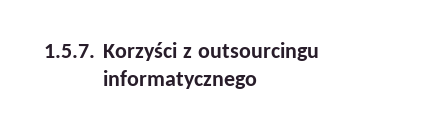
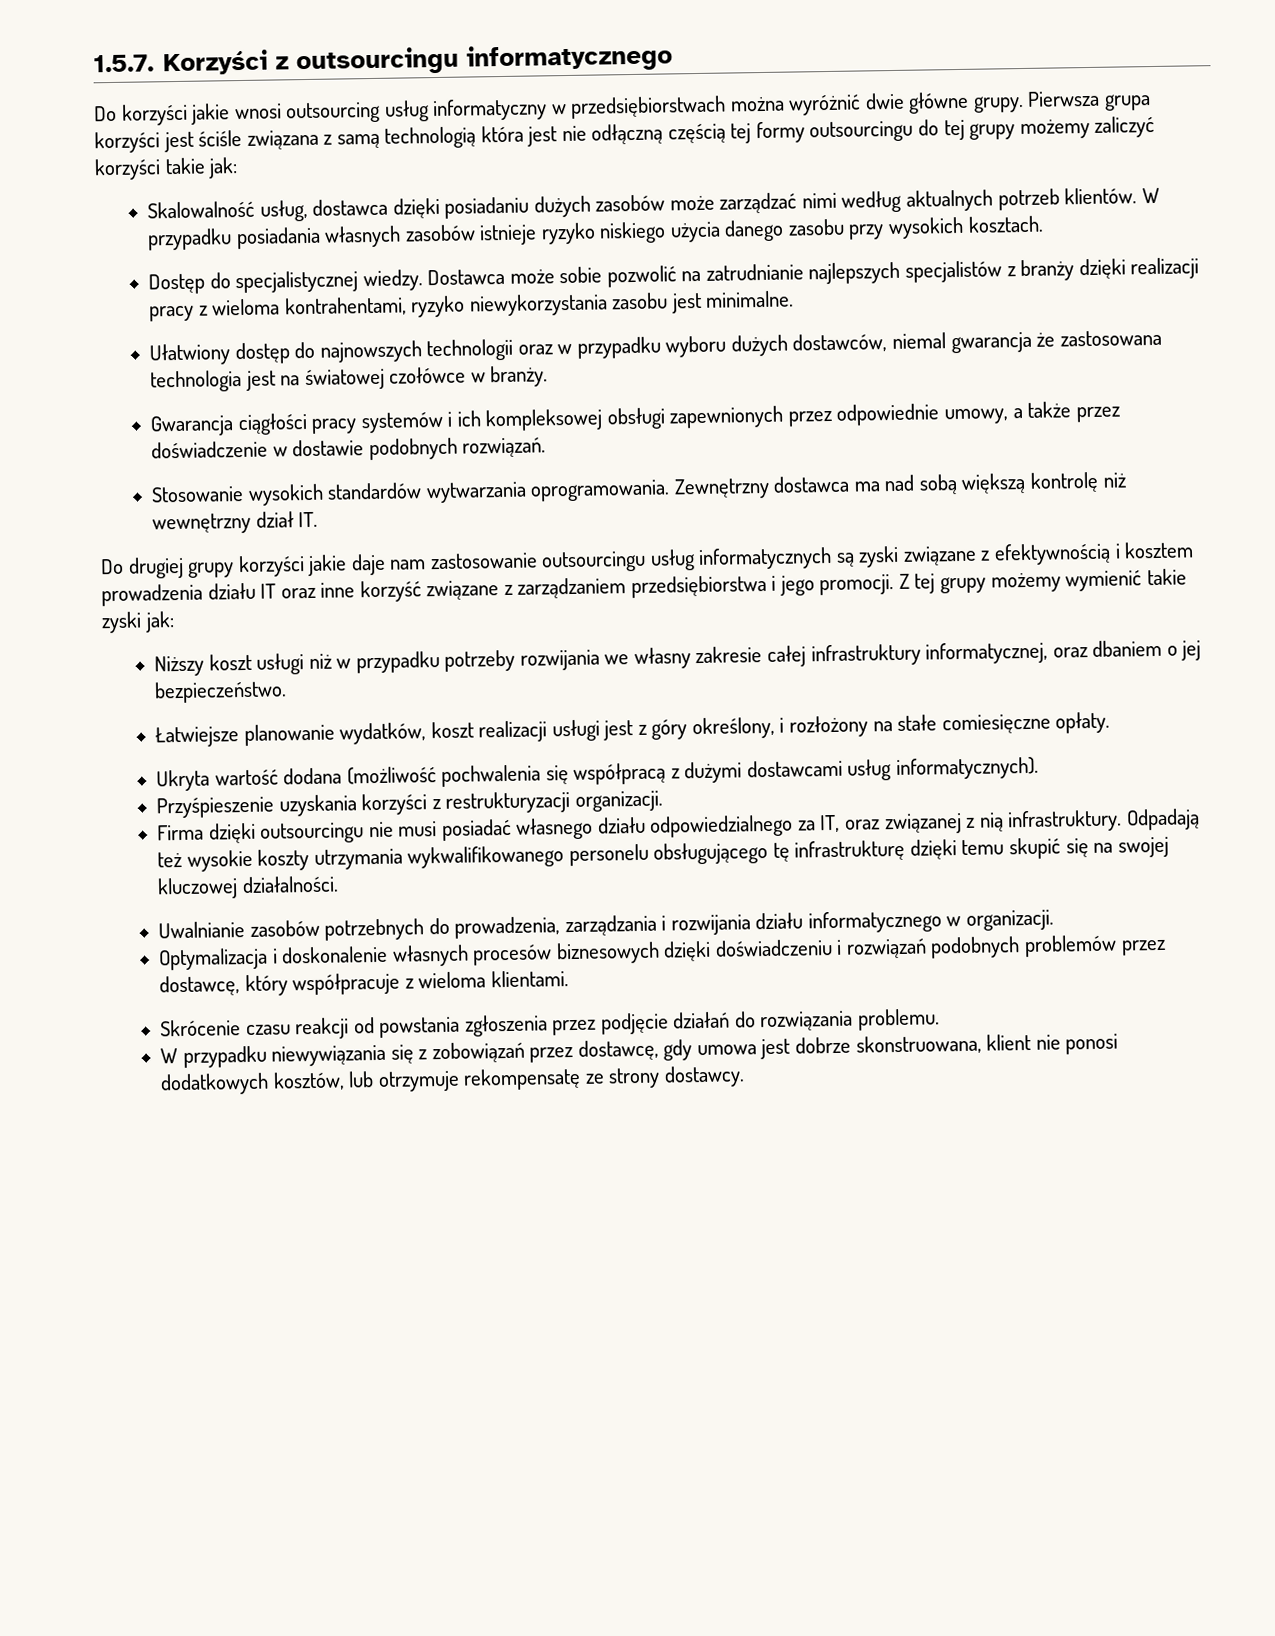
(257, 79) none -> [94,90,1152,126] [94,115,1156,154] [94,157,239,181] [147,187,1160,222] [147,215,1044,251] [148,257,1200,295] [149,290,795,322] [149,329,1162,366] [150,365,549,393] [150,401,1120,437] [151,437,547,461] [151,471,1126,506] [152,511,319,535] [100,541,1195,579] [101,568,1187,607] [101,611,175,634] [154,639,1202,677] [154,680,288,704] [154,711,1111,748] [156,756,1039,792] [156,790,663,819] [157,808,1200,844] [157,836,1169,872] [157,875,339,900] [158,909,1054,941] [158,934,1166,971] [159,970,569,997] [160,1008,940,1040] [160,1033,1119,1069] [160,1065,745,1096] // Do korzyści jakie wnosi outsourcing usług informatyczny w przedsiębiorstwach można wyróżnić dwie główne grupy. Pierwsza grupa korzyści jest ściśle związana z samą technologią która jest nie odłączną częścią tej formy outsourcingu do tej grupy możemy zaliczyć korzyści takie jak: // Skalowalność usług, dostawca dzięki posiadaniu dużych zasobów może zarządzać nimi według aktualnych potrzeb klientów. W przypadku posiadania własnych zasobów istnieje ryzyko niskiego użycia danego zasobu przy wysokich kosztach. // Dostęp do specjalistycznej wiedzy. Dostawca może sobie pozwolić na zatrudnianie najlepszych specjalistów z branży dzięki realizacji pracy z wieloma kontrahentami, ryzyko niewykorzystania zasobu jest minimalne. // Ułatwiony dostęp do najnowszych technologii oraz w przypadku wyboru dużych dostawców, niemal gwarancja że zastosowana technologia jest na światowej czołówce w branży. // Gwarancja ciągłości pracy systemów i ich kompleksowej obsługi zapewnionych przez odpowiednie umowy, a także przez doświadczenie w dostawie podobnych rozwiązań. // Stosowanie wysokich standardów wytwarzania oprogramowania. Zewnętrzny dostawca ma nad sobą większą kontrolę niż wewnętrzny dział IT. // Do drugiej grupy korzyści jakie daje nam zastosowanie outsourcingu usług informatycznych są zyski związane z efektywnością i kosztem prowadzenia działu IT oraz inne korzyść związane z zarządzaniem przedsiębiorstwa i jego promocji. Z tej grupy możemy wymienić takie zyski jak: // Niższy koszt usługi niż w przypadku potrzeby rozwijania we własny zakresie całej infrastruktury informatycznej, oraz dbaniem o jej bezpieczeństwo. // Łatwiejsze planowanie wydatków, koszt realizacji usługi jest z góry określony, i rozłożony na stałe comiesięczne opłaty. // Ukryta wartość dodana (możliwość pochwalenia się współpracą z dużymi dostawcami usług informatycznych). // Przyśpieszenie uzyskania korzyści z restrukturyzacji organizacji. // Firma dzięki outsourcingu nie musi posiadać własnego działu odpowiedzialnego za IT, oraz związanej z nią infrastruktury. Odpadają też wysokie koszty utrzymania wykwalifikowanego personelu obsługującego tę infrastrukturę dzięki temu skupić się na swojej kluczowej działalności. // Uwalnianie zasobów potrzebnych do prowadzenia, zarządzania i rozwijania działu informatycznego w organizacji. // Optymalizacja i doskonalenie własnych procesów biznesowych dzięki doświadczeniu i rozwiązań podobnych problemów przez dostawcę, który współpracuje z wieloma klientami. // Skrócenie czasu reakcji od powstania zgłoszenia przez podjęcie działań do rozwiązania problemu. // W przypadku niewywiązania się z zobowiązań przez dostawcę, gdy umowa jest dobrze skonstruowana, klient nie ponosi dodatkowych kosztów, lub otrzymuje rekompensatę ze strony dostawcy.

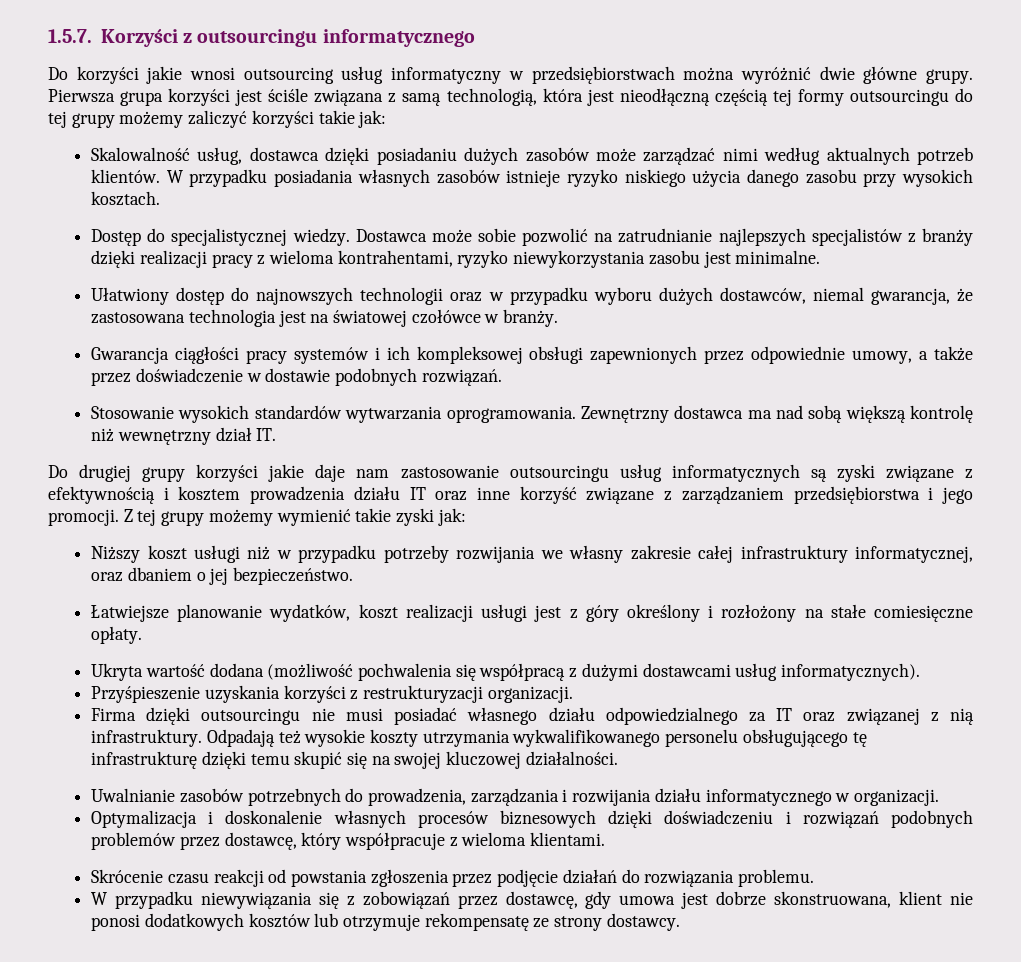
[384,126,477,149] technologią -> [446,88,537,106] technologią,
[561,123,664,145] nie odłączną -> [619,88,710,106] nieodłączną
[950,331,1032,354] gwarancja -> [870,288,950,305] gwarancja,
[691,716,775,740] określony, -> [626,604,700,622] określony
[819,814,841,833] IT, -> [776,708,793,721] IT
[272,1071,345,1091] kosztów, -> [248,913,311,928] kosztów

